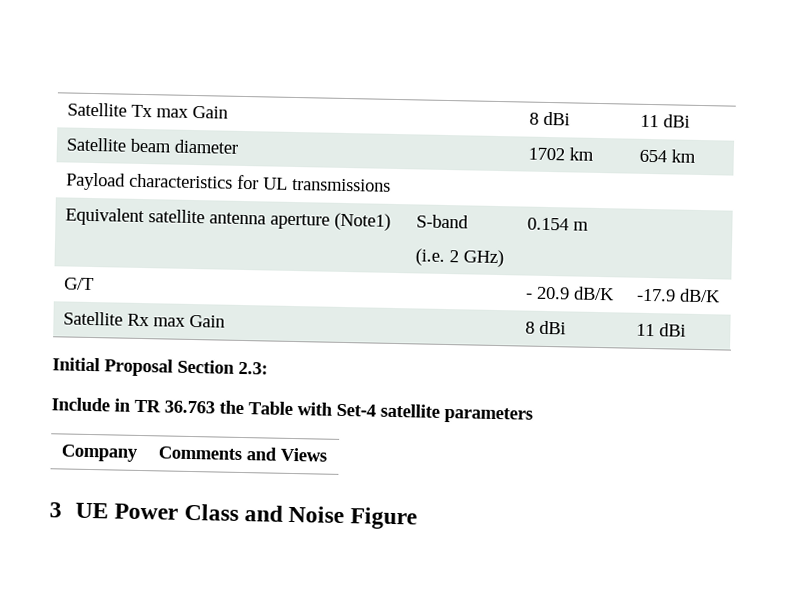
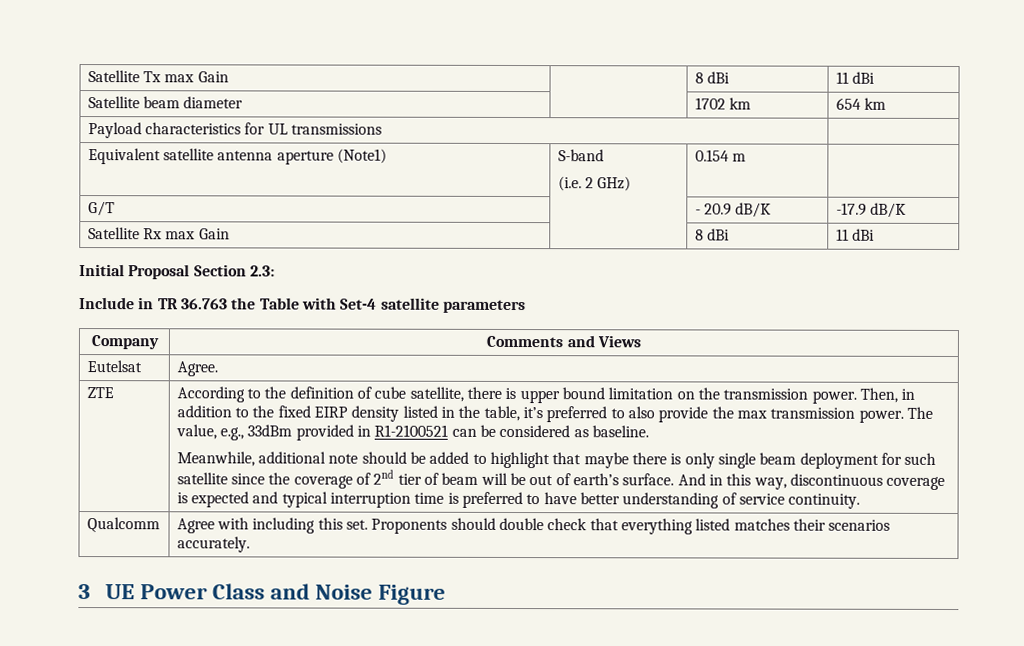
(327, 454) none -> [86,360,142,373] [176,361,218,377] [86,387,114,399] [176,386,916,404] [176,405,933,423] [175,424,650,441] [176,451,937,469] [176,469,946,490] [176,491,861,509] [86,517,160,533] [176,517,891,535] [176,536,250,553] // Eutelsat | Agree. // ZTE | According to the definition of cube satellite, there is upper bound limitation on the transmission power. Then, in addition to the fixed EIRP density listed in the table, it’s preferred to also provide the max transmission power. The value, e.g., 33dBm provided in R1-2100521 can be considered as baseline. // Meanwhile, additional note should be added to highlight that maybe there is only single beam deployment for such satellite since the coverage of 2nd tier of beam will be out of earth’s surface. And in this way, discontinuous coverage is expected and typical interruption time is preferred to have better understanding of service continuity. // Qualcomm | Agree with including this set. Proponents should double check that everything listed matches their scenarios accurately.

